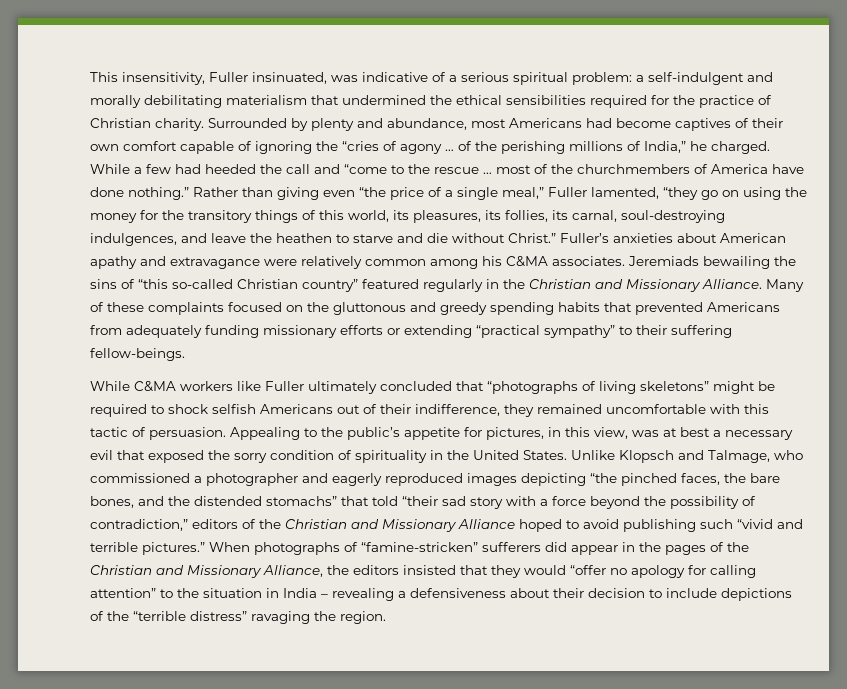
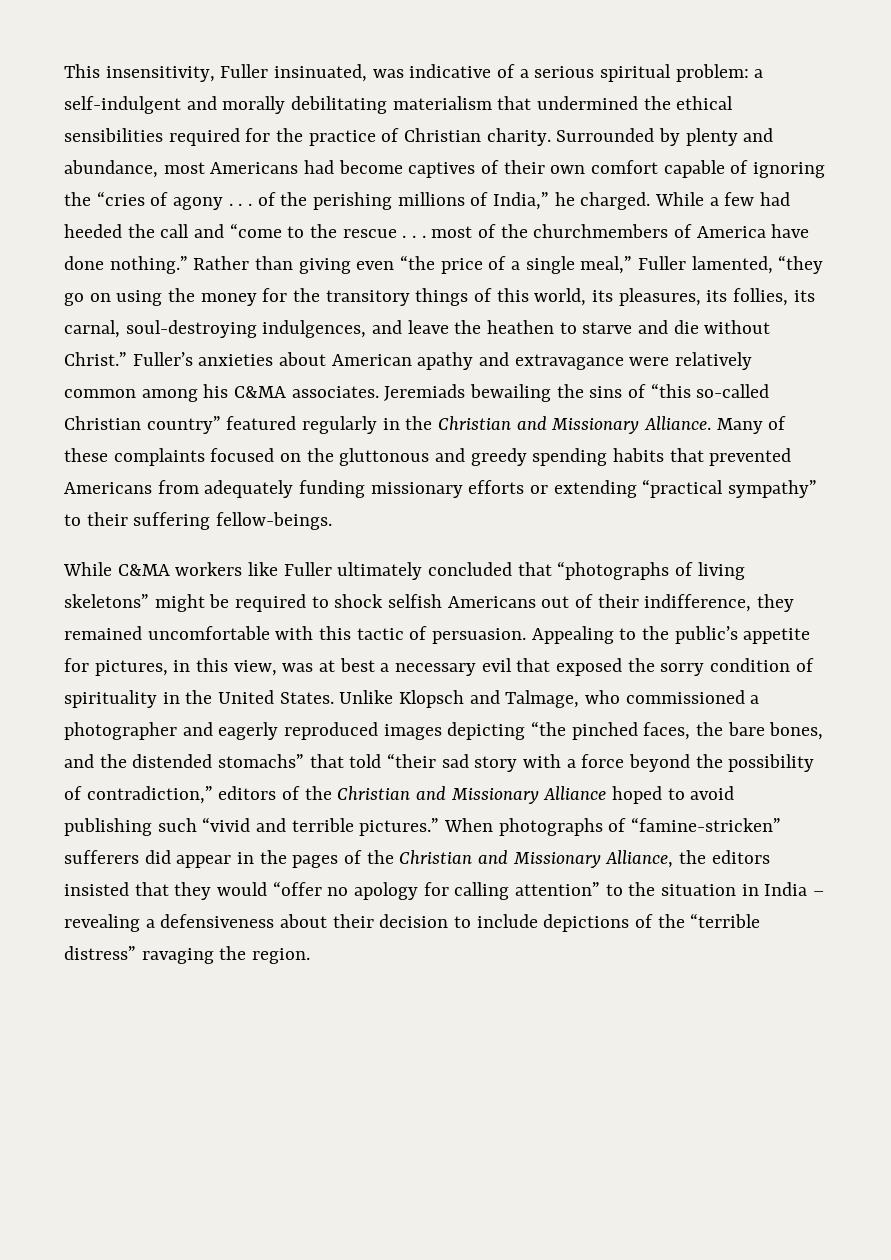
[445,149,454,151] … -> [228,203,253,206] . . .
[483,172,492,174] … -> [402,235,426,238] . . .

